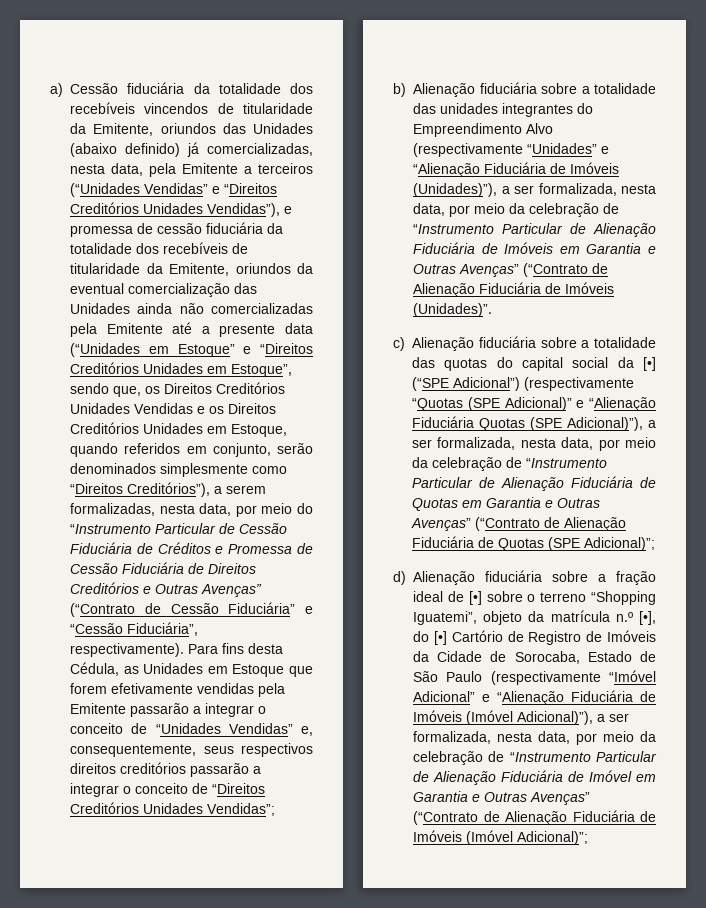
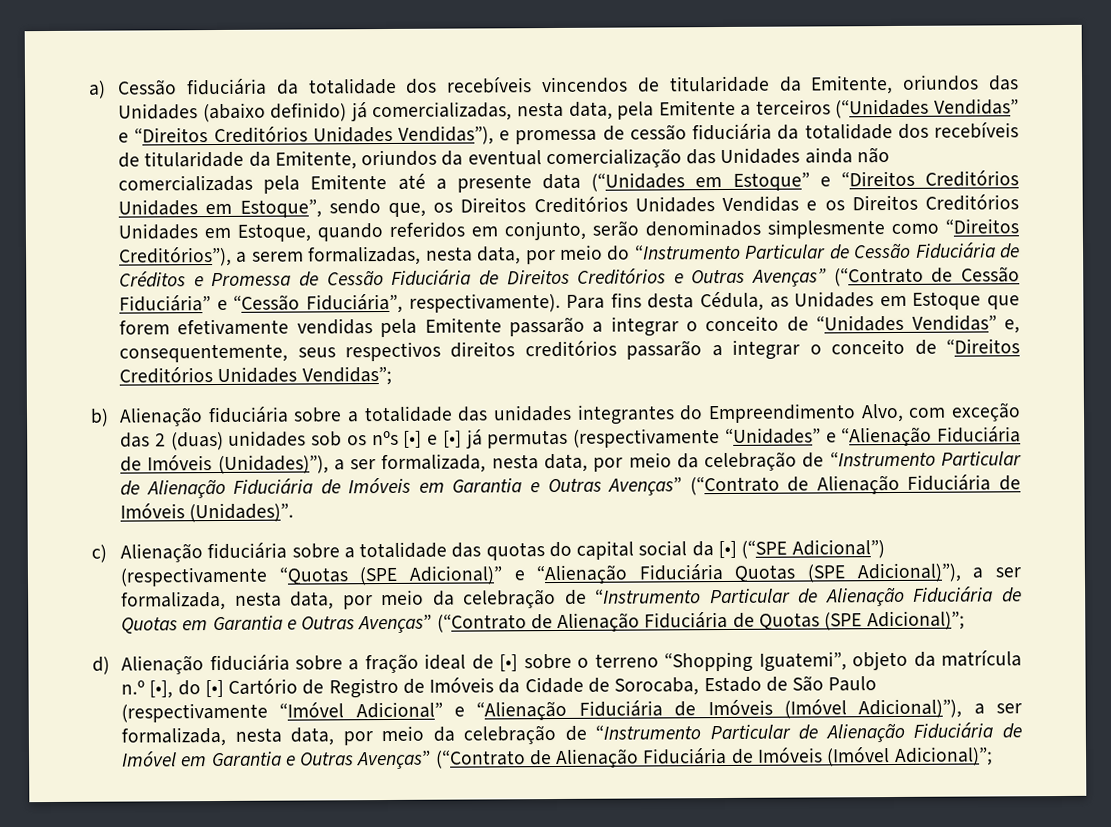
[526,123,553,134] Alvo -> [860,402,1022,423] [120,429,569,451] Alvo, com exceção das 2 (duas) unidades sob os nºs [•] e [•] já permutas

